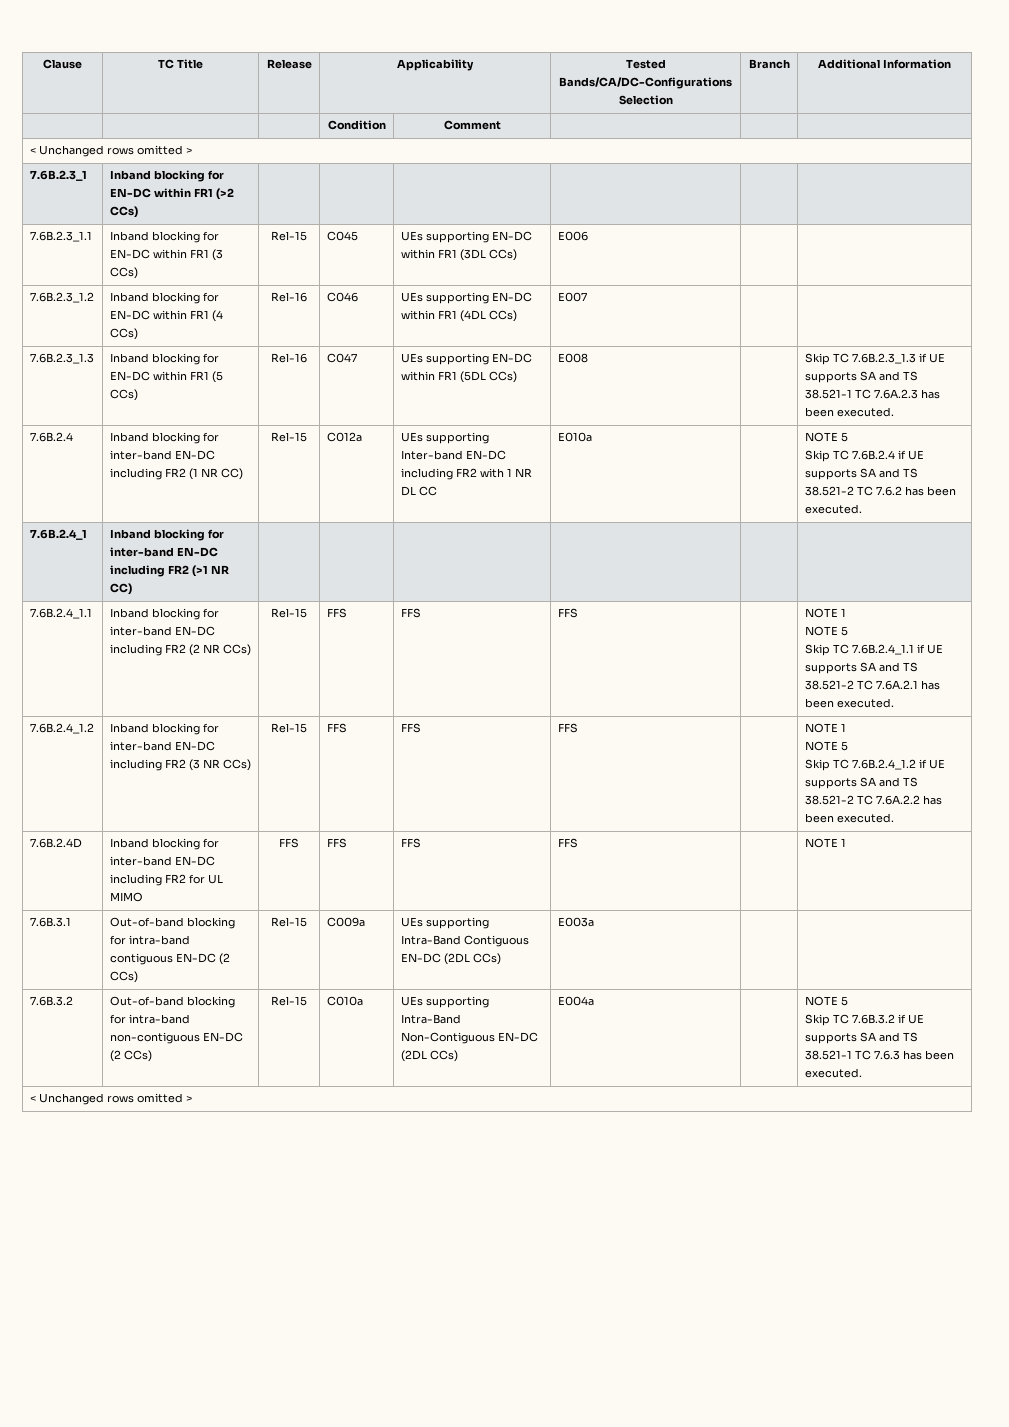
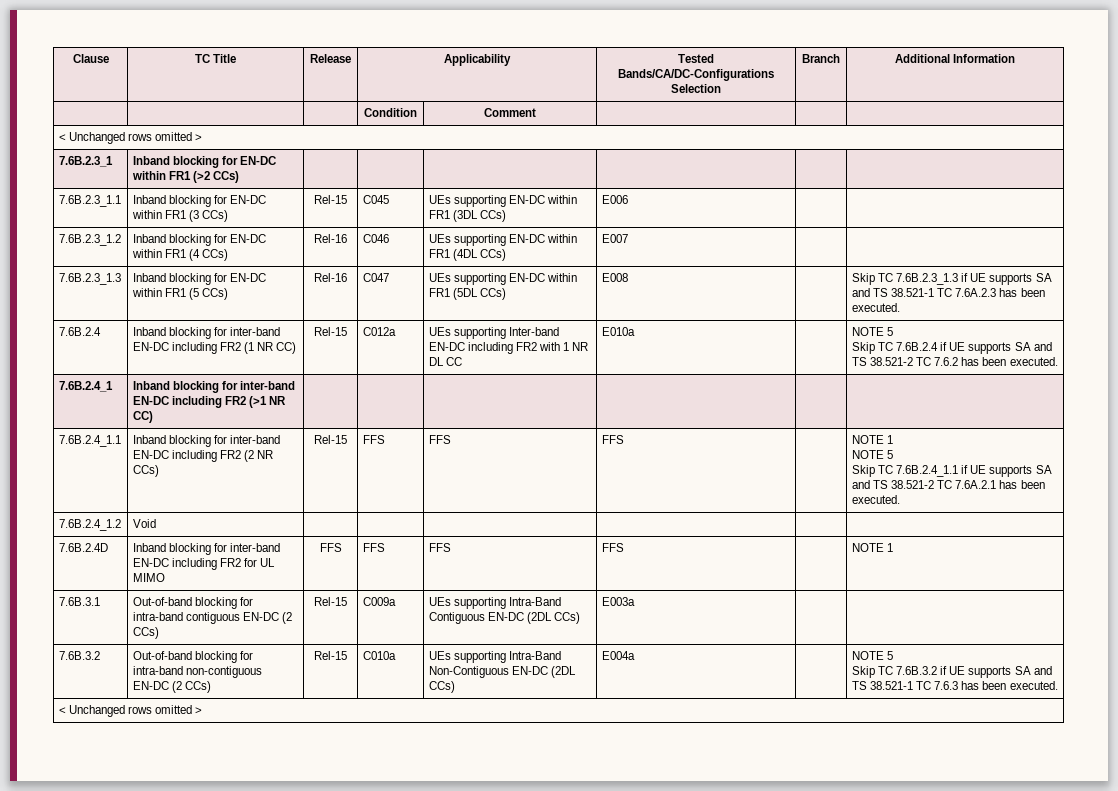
[109,723,219,735] [109,741,215,751] [109,759,251,771] [271,723,307,733] [326,723,347,733] [400,723,421,733] [557,723,578,733] [804,723,846,733] [804,741,848,751] [804,759,945,771] [804,777,918,789] [804,795,942,805] [804,813,894,823] Inband blocking for inter-band EN-DC including FR2 (3 NR CCs) | Rel-15 | FFS | FFS | FFS | | NOTE 1 // NOTE 5 // Skip TC 7.6B.2.4_1.2 if UE supports SA and TS 38.521-2 TC 7.6A.2.2 has been executed. -> [132,519,156,528] Void | | | | | |

